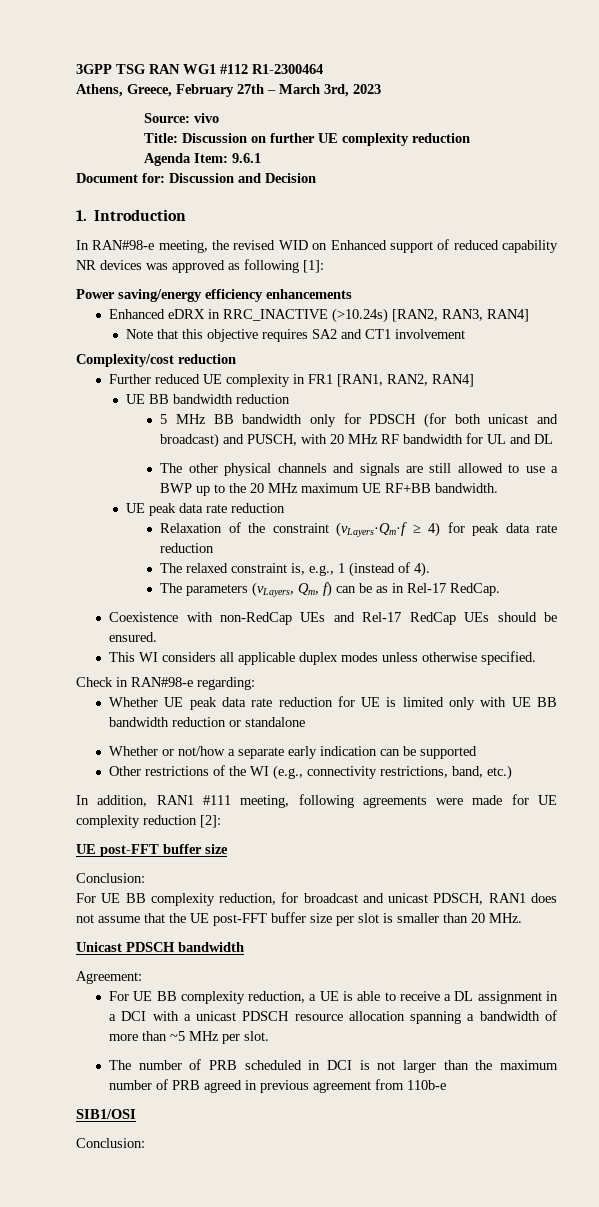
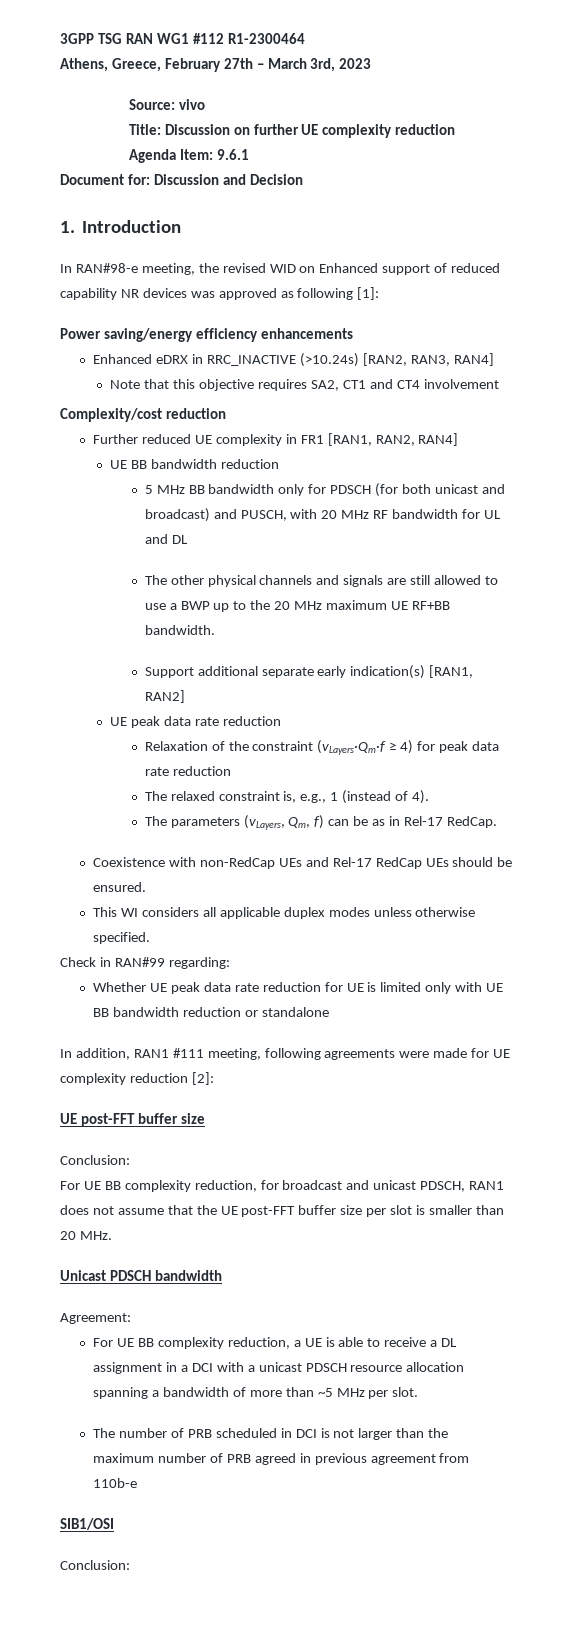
[312,329,392,339] SA2 and CT1 -> [310,379,420,391] SA2, CT1 and CT4
(499, 488) none -> [144,665,474,679] [144,690,185,703] // Support additional separate early indication(s) [RAN1, RAN2]
[131,677,193,687] RAN#98-e -> [114,957,165,967] RAN#99
[109,746,478,759] [109,765,513,780] // Whether or not/how a separate early indication can be supported // Other restrictions of the WI (e.g., connectivity restrictions, band, etc.) -> (329, 1012) none

